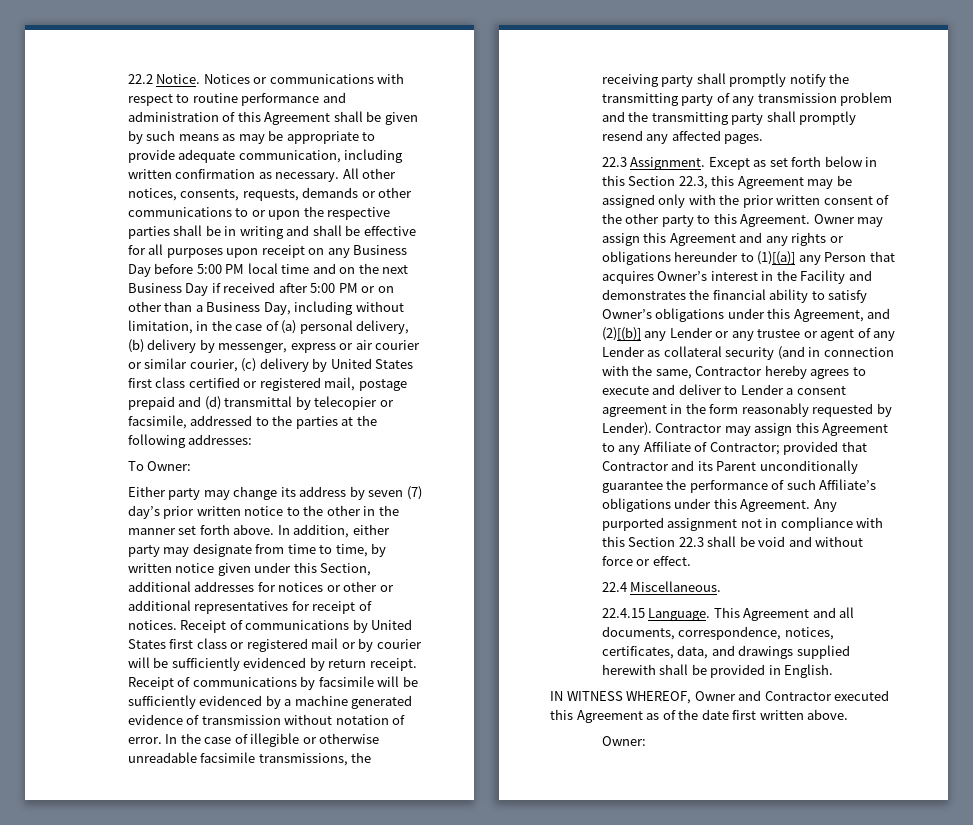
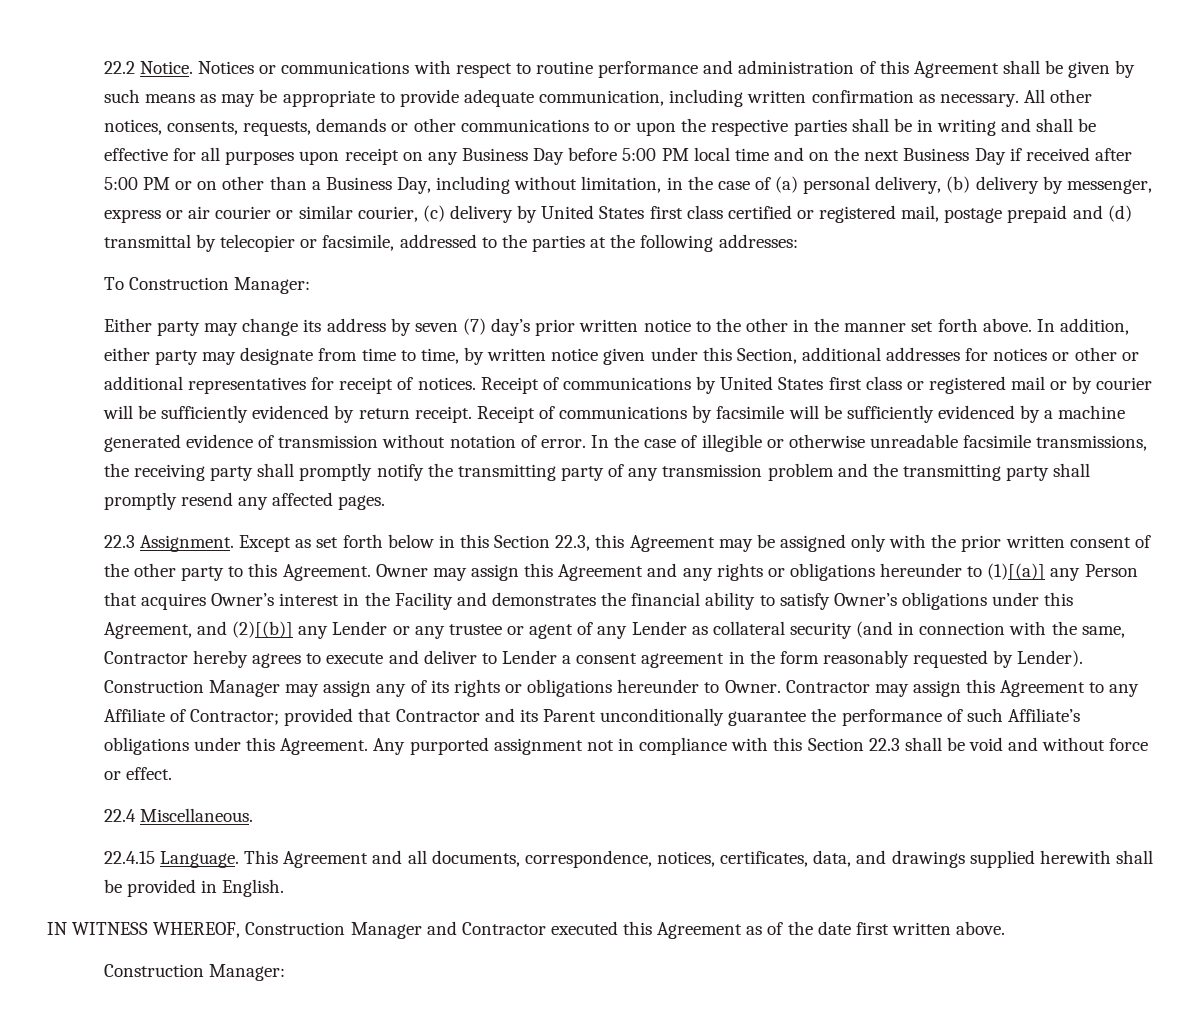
[147,461,192,471] Owner: -> [129,277,311,294] Construction Manager:
(652, 429) none -> [103,679,781,697] Construction Manager may assign any of its rights or obligations hereunder to Owner.
[694,691,736,701] Owner -> [245,922,422,939] Construction Manager
[601,736,646,746] Owner: -> [103,964,286,981] Construction Manager:

